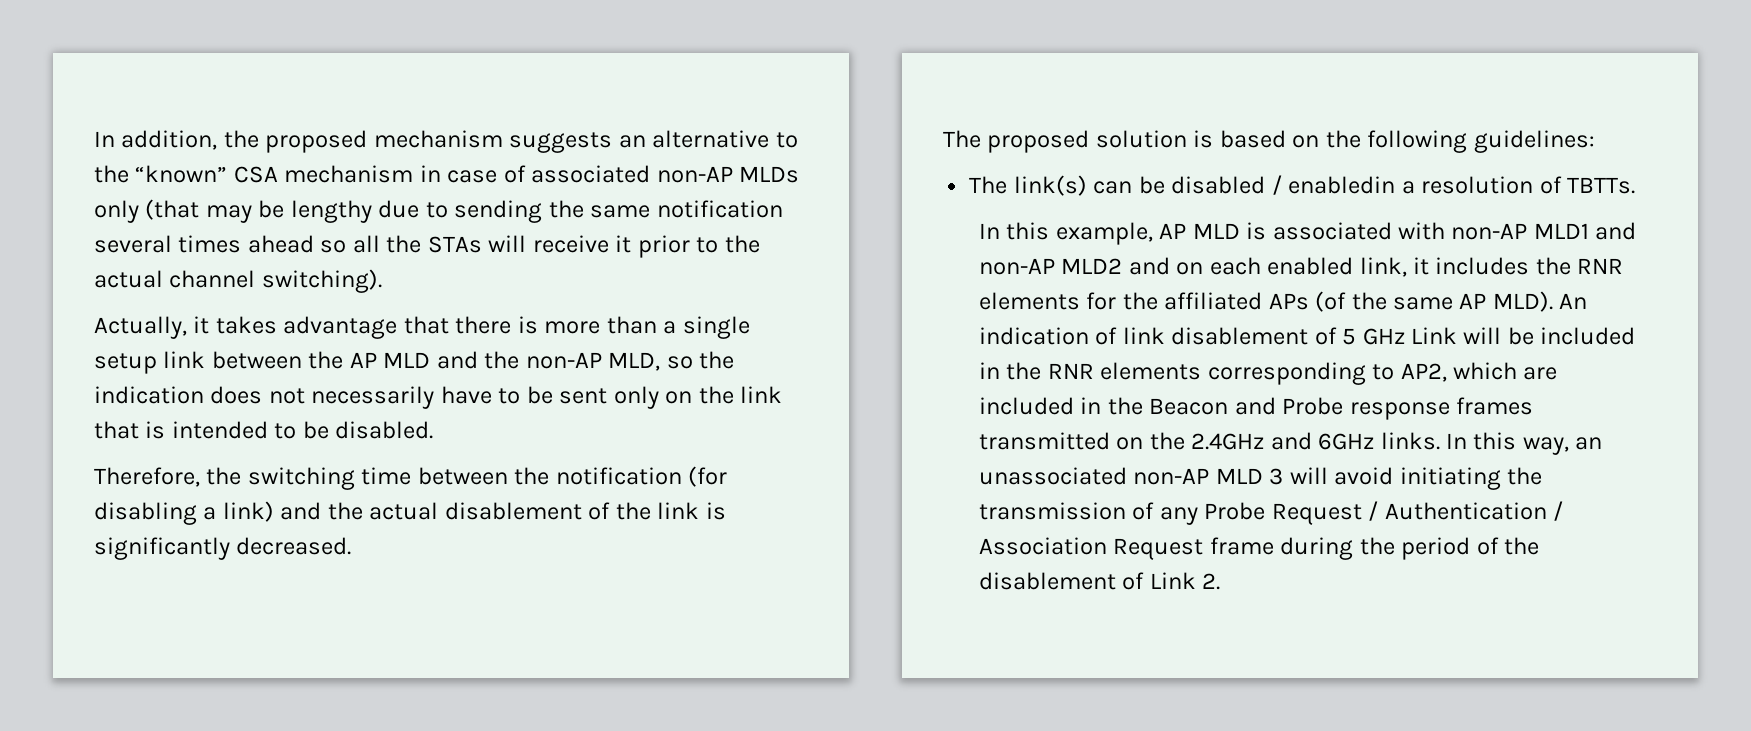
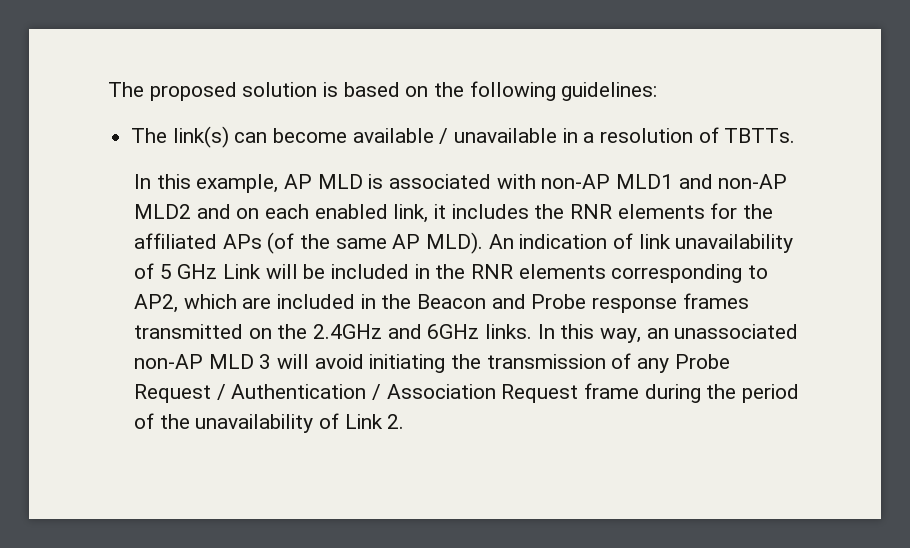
[94,130,798,153] [94,165,800,183] [94,199,783,223] [94,235,760,258] [94,269,382,293] [94,316,750,339] [94,351,735,374] [94,386,783,409] [94,421,434,439] [94,466,728,490] [94,501,726,525] [94,537,352,560] In addition, the proposed mechanism suggests an alternative to the “known” CSA mechanism in case of associated non-AP MLDs only (that may be lengthy due to sending the same notification several times ahead so all the STAs will receive it prior to the actual channel switching). // Actually, it takes advantage that there is more than a single setup link between the AP MLD and the non-AP MLD, so the indication does not necessarily have to be sent only on the link that is intended to be disabled. // Therefore, the switching time between the notification (for disabling a link) and the actual disablement of the link is significantly decreased. // -> (108, 89) none
[1138,175,1396,195] be disabled / enabledin -> [273,128,578,144] become available / unavailable in
[1171,327,1309,345] disablement -> [675,234,794,253] unavailability
[978,572,1116,590] disablement -> [195,414,314,433] unavailability

